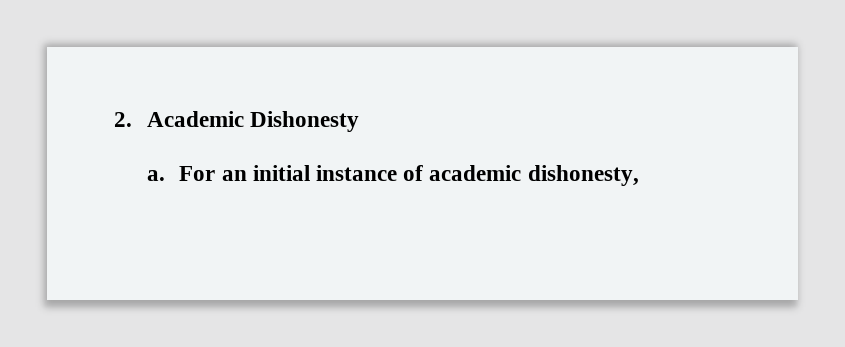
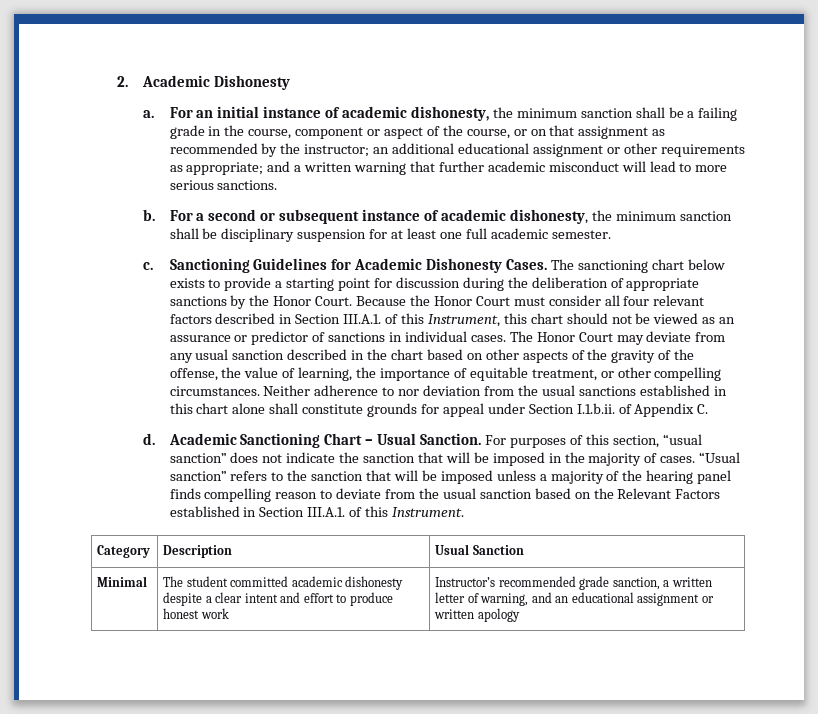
(639, 175) none -> [492,107,738,121] [169,125,666,139] [169,143,745,157] [169,161,728,175] [169,180,278,190] [143,209,732,224] [169,228,611,242] [143,258,725,273] [169,277,700,291] [169,295,705,309] [169,313,736,327] [169,331,726,345] [169,349,695,363] [169,367,722,381] [169,385,727,396] [169,403,709,417] [143,433,702,448] [169,452,741,466] [169,470,732,484] [169,488,721,502] [169,506,464,517] [97,545,151,558] [163,545,233,558] [435,544,524,555] [97,576,148,587] [163,576,404,590] [163,592,393,606] [163,608,229,619] [435,576,712,590] [435,592,714,606] [434,608,520,622] the minimum sanction shall be a failing grade in the course, component or aspect of the course, or on that assignment as recommended by the instructor; an additional educational assignment or other requirements as appropriate; and a written warning that further academic misconduct will lead to more serious sanctions. // b. For a second or subsequent instance of academic dishonesty, the minimum sanction shall be disciplinary suspension for at least one full academic semester. // c. Sanctioning Guidelines for Academic Dishonesty Cases. The sanctioning chart below exists to provide a starting point for discussion during the deliberation of appropriate sanctions by the Honor Court. Because the Honor Court must consider all four relevant factors described in Section III.A.1. of this Instrument, this chart should not be viewed as an assurance or predictor of sanctions in individual cases. The Honor Court may deviate from any usual sanction described in the chart based on other aspects of the gravity of the offense, the value of learning, the importance of equitable treatment, or other compelling circumstances. Neither adherence to nor deviation from the usual sanctions established in this chart alone shall constitute grounds for appeal under Section I.1.b.ii. of Appendix C. // d. Academic Sanctioning Chart – Usual Sanction. For purposes of this section, “usual sanction” does not indicate the sanction that will be imposed in the majority of cases. “Usual sanction” refers to the sanction that will be imposed unless a majority of the hearing panel finds compelling reason to deviate from the usual sanction based on the Relevant Factors established in Section III.A.1. of this Instrument. // Category | Description | Usual Sanction // Minimal | The student committed academic dishonesty despite a clear intent and effort to produce honest work | Instructor’s recommended grade sanction, a written letter of warning, and an educational assignment or written apology

